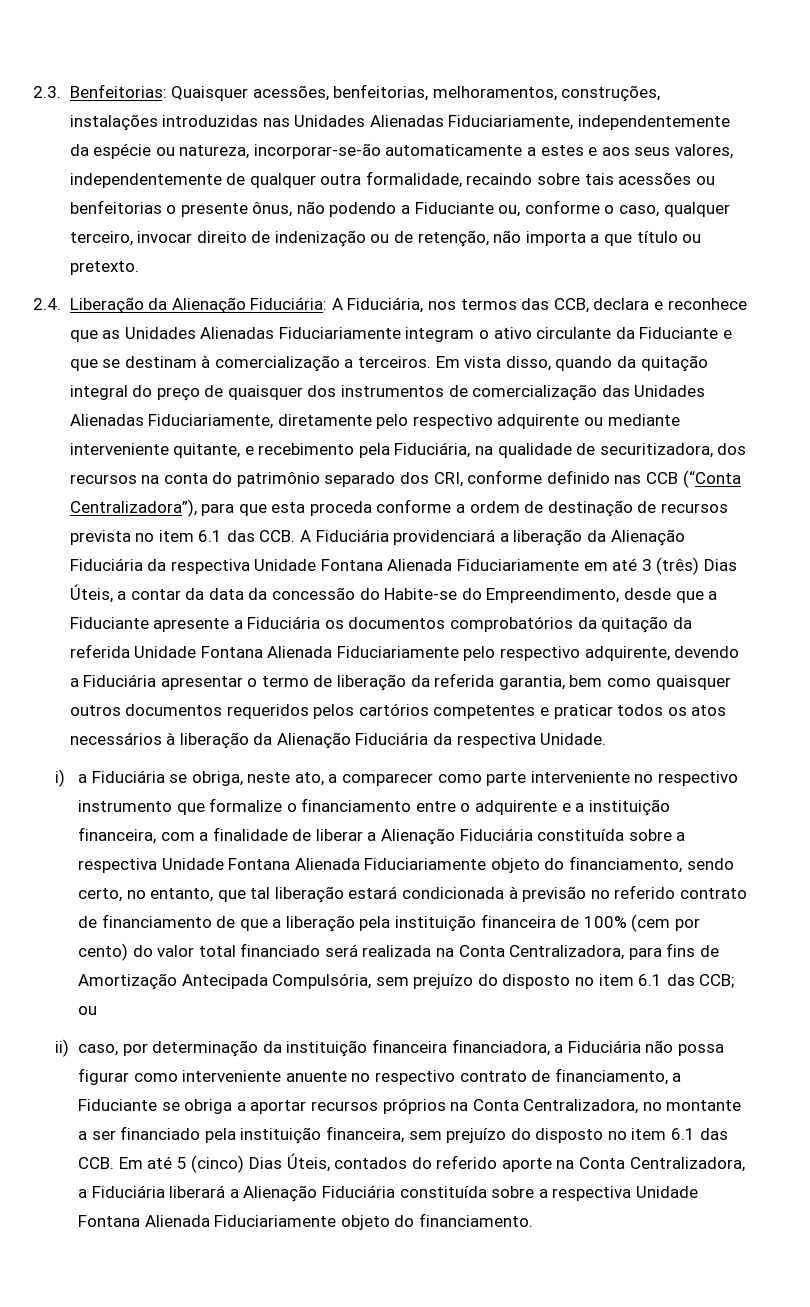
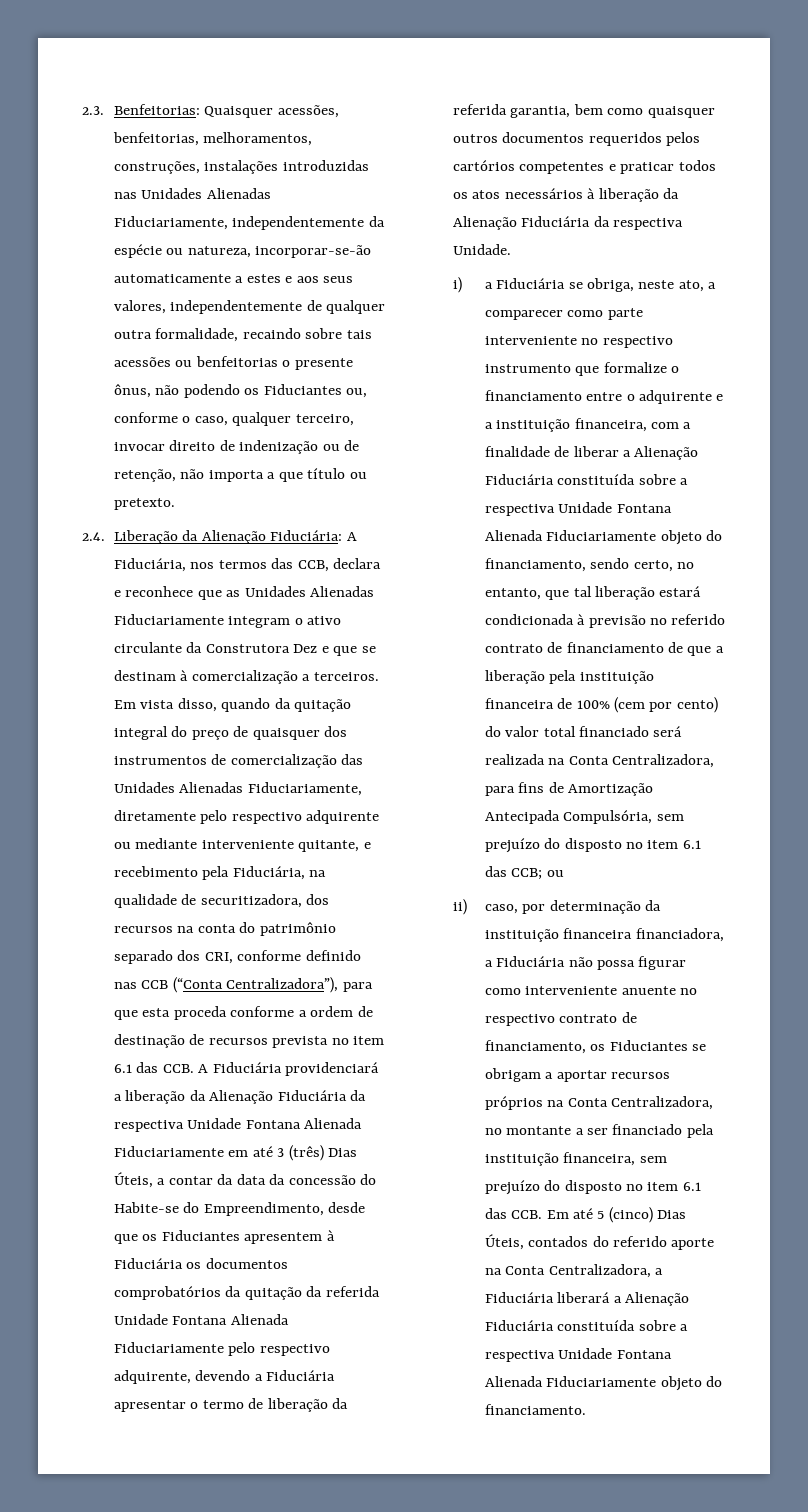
[401,202,494,214] a Fiduciante -> [244,384,342,395] os Fiduciantes
[639,327,719,339] Fiduciante -> [205,644,318,653] Construtora Dez
[708,591,718,600] [69,617,243,632] a Fiduciante apresente a -> [142,1230,335,1244] os Fiduciantes apresentem à
[672,1073,682,1082] [77,1099,233,1114] a Fiduciante se obriga -> [590,1040,707,1051] [484,1068,541,1082] os Fiduciantes se obrigam

